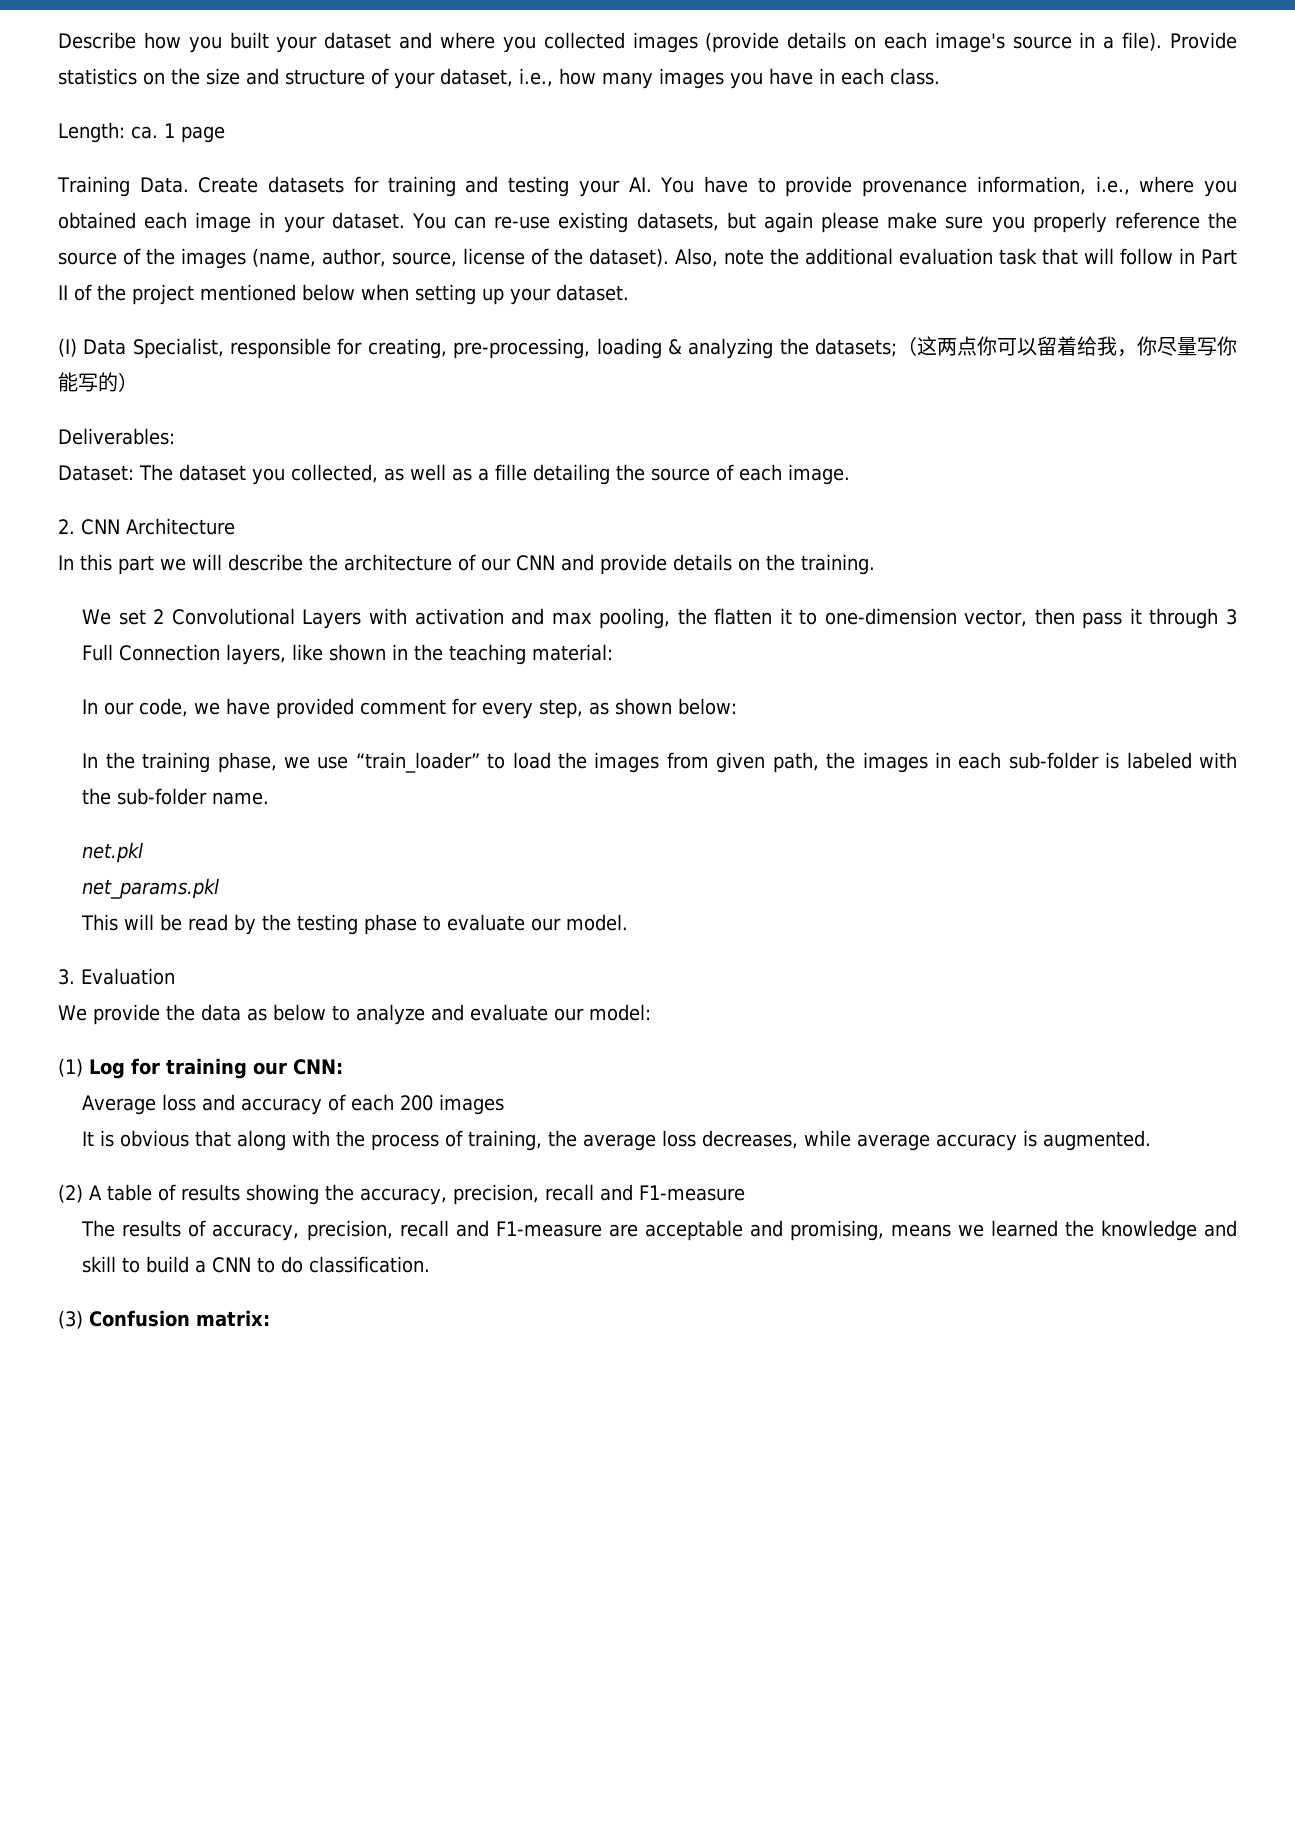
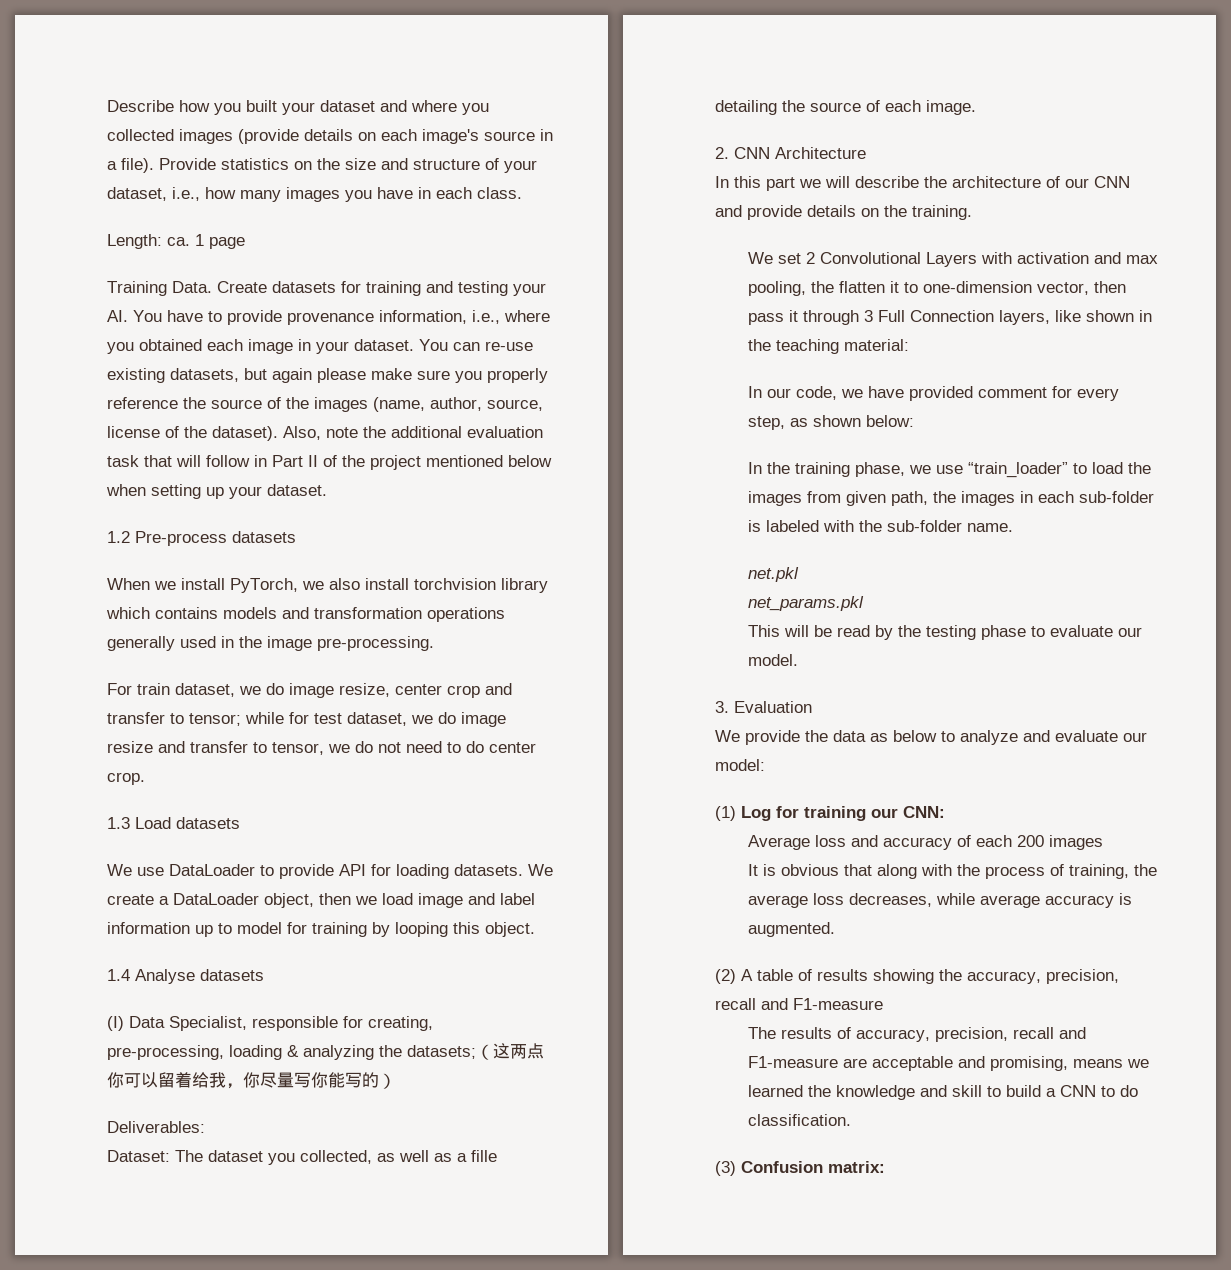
(629, 292) none -> [107,531,296,546] [107,578,548,593] [106,607,505,622] [107,636,434,651] [107,683,512,698] [107,712,506,727] [107,741,536,755] [107,772,145,785] [107,817,240,829] [107,864,553,879] [107,893,535,908] [107,922,535,937] [107,969,264,984] // 1.2 Pre-process datasets // When we install PyTorch, we also install torchvision library which contains models and transformation operations generally used in the image pre-processing. // For train dataset, we do image resize, center crop and transfer to tensor; while for test dataset, we do image resize and transfer to tensor, we do not need to do center crop. // 1.3 Load datasets // We use DataLoader to provide API for loading datasets. We create a DataLoader object, then we load image and label information up to model for training by looping this object. // 1.4 Analyse datasets

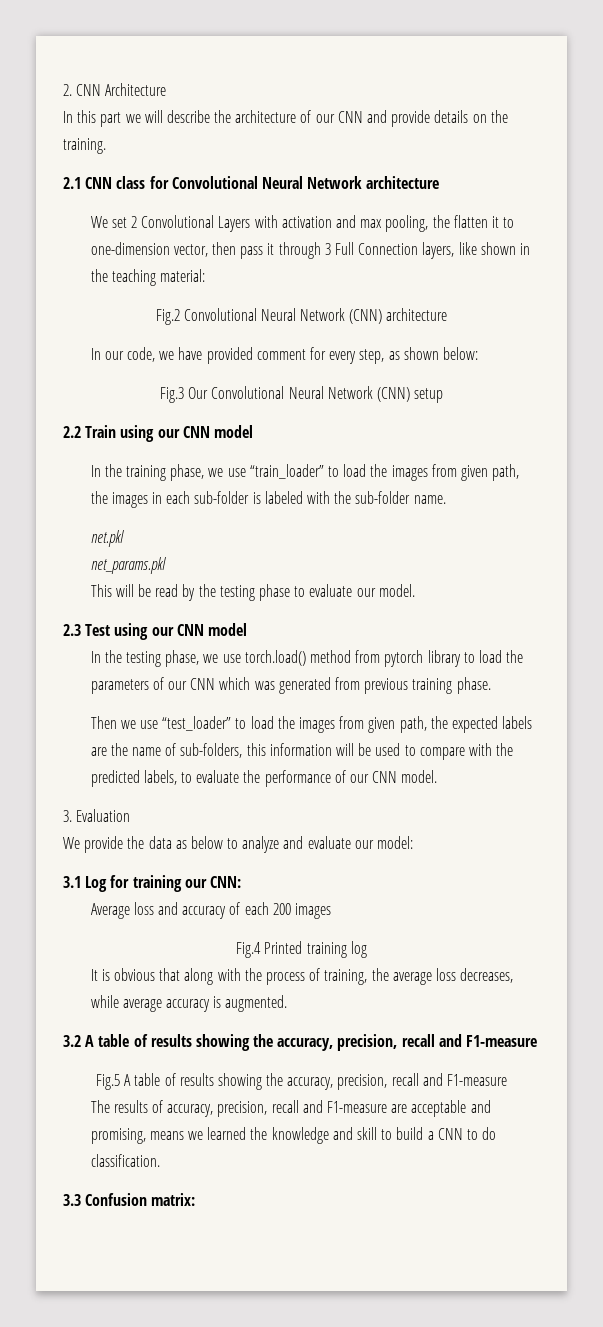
[107,100,489,115] [107,129,553,144] [107,158,537,173] [107,187,522,202] [107,234,245,249] [107,281,546,296] [107,310,550,325] [107,339,533,354] [107,368,548,383] [107,397,543,412] [107,426,543,441] [107,455,552,470] [106,484,327,499] [107,531,296,546] [107,578,548,593] [106,607,505,622] [107,636,434,651] [107,683,512,698] [107,712,506,727] [107,741,536,755] [107,772,145,785] [107,817,240,829] [107,864,553,879] [107,893,535,908] [107,922,535,937] [107,969,264,984] [107,1016,433,1031] [107,1043,544,1060] [107,1072,396,1089] [107,1121,205,1133] [107,1150,497,1165] [715,100,976,115] Describe how you built your dataset and where you collected images (provide details on each image's source in a file). Provide statistics on the size and structure of your dataset, i.e., how many images you have in each class. // Length: ca. 1 page // Training Data. Create datasets for training and testing your AI. You have to provide provenance information, i.e., where you obtained each image in your dataset. You can re-use existing datasets, but again please make sure you properly reference the source of the images (name, author, source, license of the dataset). Also, note the additional evaluation task that will follow in Part II of the project mentioned below when setting up your dataset. // 1.2 Pre-process datasets // When we install PyTorch, we also install torchvision library which contains models and transformation operations generally used in the image pre-processing. // For train dataset, we do image resize, center crop and transfer to tensor; while for test dataset, we do image resize and transfer to tensor, we do not need to do center crop. // 1.3 Load datasets // We use DataLoader to provide API for loading datasets. We create a DataLoader object, then we load image and label information up to model for training by looping this object. // 1.4 Analyse datasets // (I) Data Specialist, responsible for creating, pre-processing, loading & analyzing the datasets;（这两点你可以留着给我，你尽量写你能写的） // Deliverables: // Dataset: The dataset you collected, as well as a fille detailing the source of each image. // -> (63, 90) none
(972, 212) none -> [63,176,440,189] // 2.1 CNN class for Convolutional Neural Network architecture
(910, 345) none -> [155,308,448,325] // Fig.2 Convolutional Neural Network (CNN) architecture
(915, 421) none -> [159,386,444,403] [63,425,253,442] // Fig.3 Our Convolutional Neural Network (CNN) setup // 2.2 Train using our CNN model
(799, 660) none -> [63,623,247,640] [90,650,524,667] [90,677,491,694] [90,716,533,733] [90,743,514,760] [90,770,438,787] // 2.3 Test using our CNN model // In the testing phase, we use torch.load() method from pytorch library to load the parameters of our CNN which was generated from previous training phase. // Then we use “test_loader” to load the images from given path, the expected labels are the name of sub-folders, this information will be used to compare with the predicted labels, to evaluate the performance of our CNN model.
[715,806,736,821] (1) -> [63,876,81,888] 3.1
(1104, 842) none -> [236,941,367,958] // Fig.4 Printed training log
[715,969,736,984] (2) -> [63,1034,538,1051] [95,1074,120,1090] 3.2 A table of results showing the accuracy, precision, recall and F1-measure // Fig.5
[715,1161,736,1176] (3) -> [63,1194,81,1206] 3.3

